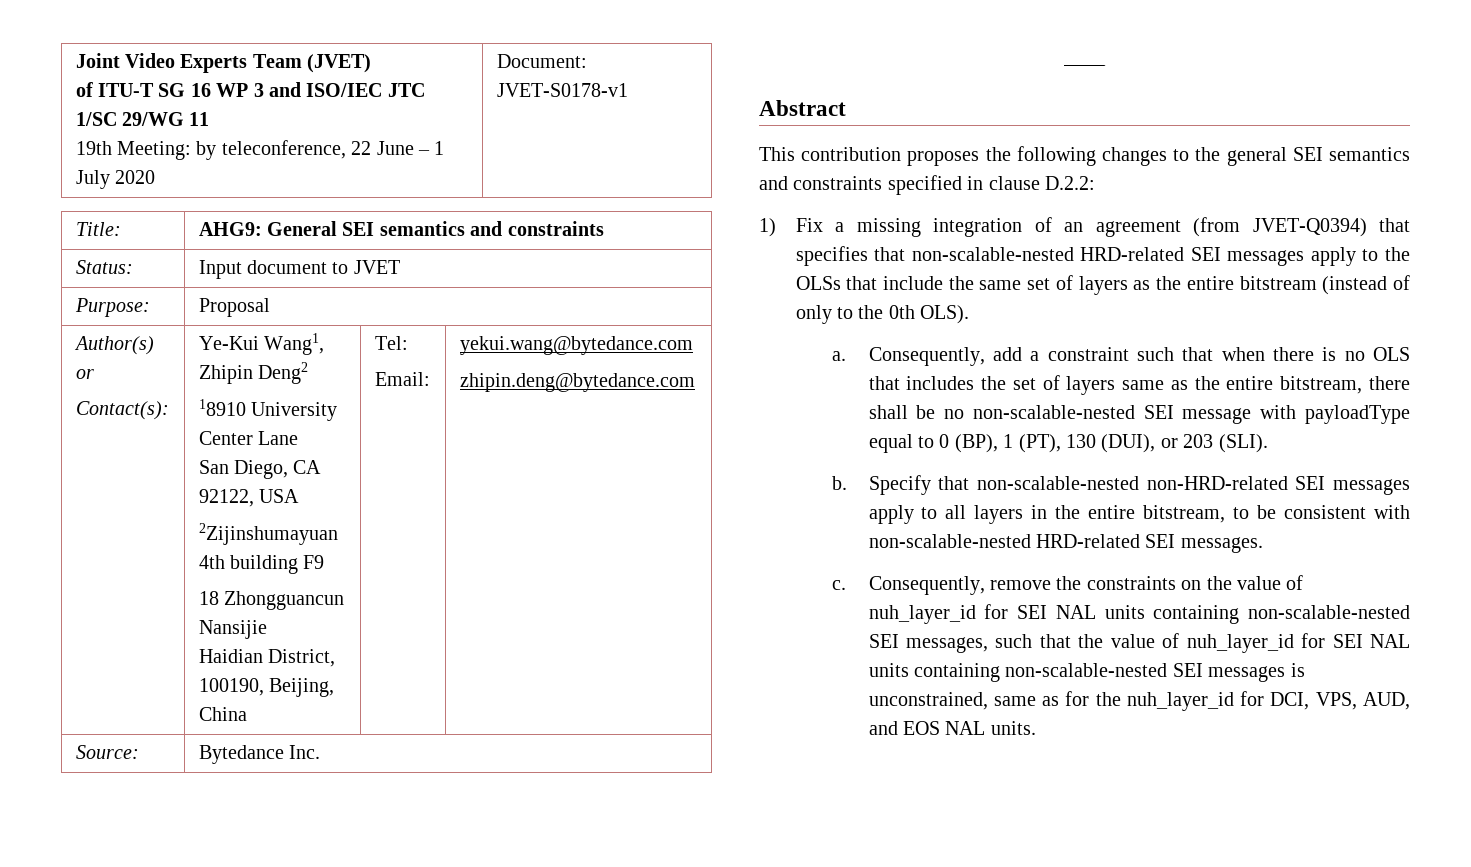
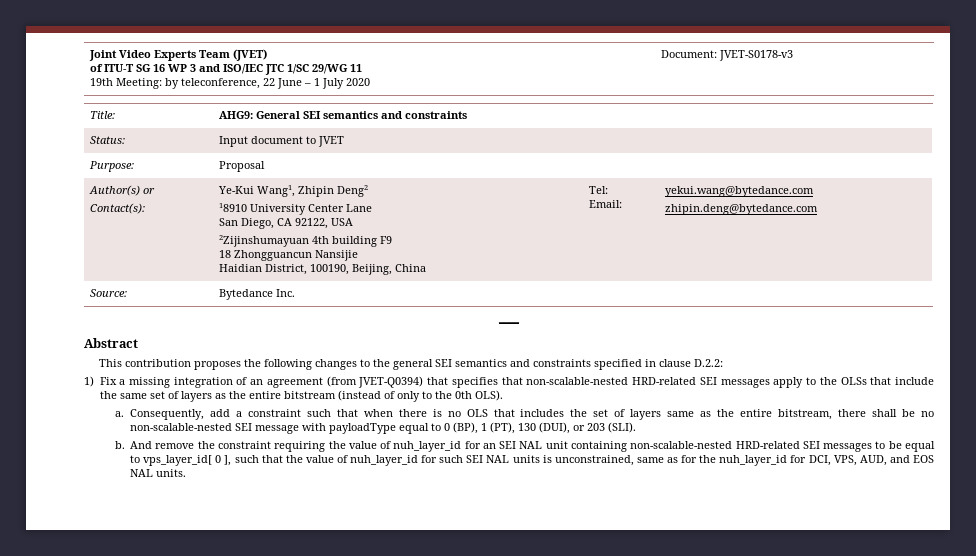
[496,83,628,97] JVET-S0178-v1 -> [719,50,794,61] JVET-S0178-v3
[868,475,1410,495] [868,505,1410,524] [868,534,1263,553] [832,575,1304,595] [868,604,1410,624] [868,634,988,653] Specify that non-scalable-nested non-HRD-related SEI messages apply to all layers in the entire bitstream, to be consistent with non-scalable-nested HRD-related SEI messages. // c. Consequently, remove the constraints on the value of nuh_layer_id for SEI NAL units containing non-scalable-nested SEI messages, -> [130,441,936,452] [130,455,232,466] And remove the constraint requiring the value of nuh_layer_id for an SEI NAL unit containing non-scalable-nested HRD-related SEI messages to be equal to vps_layer_id[ 0 ],
[1332,634,1410,648] [868,663,1286,682] SEI NAL units containing non-scalable-nested SEI messages -> [439,455,540,463] such SEI NAL units

